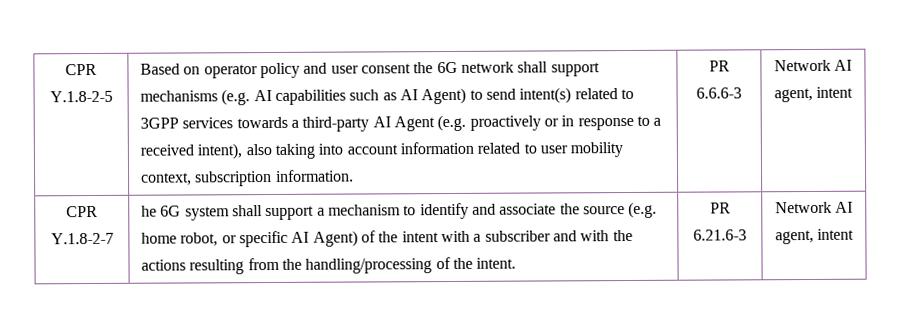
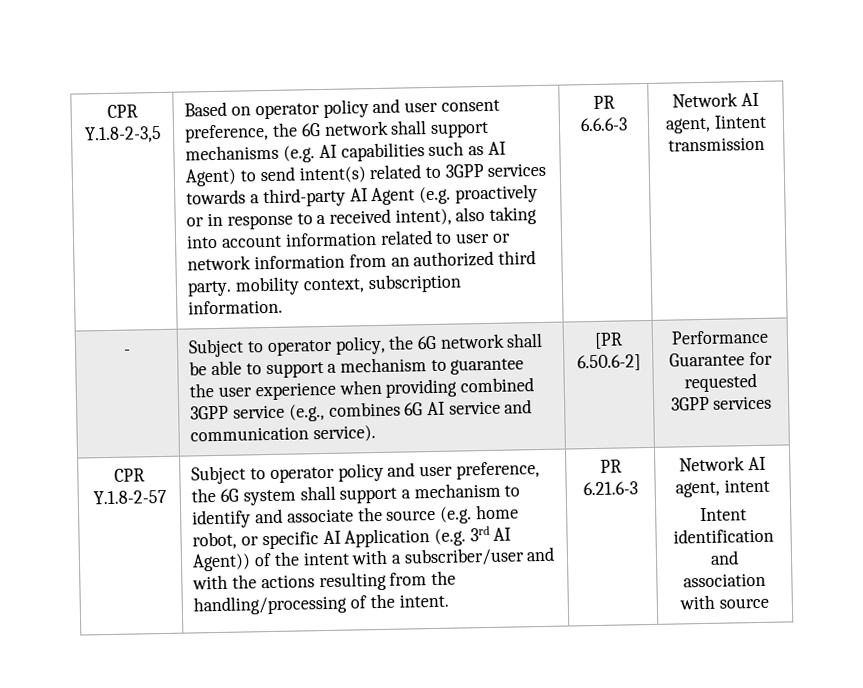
[65,63,97,76] [49,90,113,103] CPR Y.1.8-2-5 -> [106,104,138,118] [83,125,162,144] CPR Y.1.8-2-3,5
(412, 68) none -> [184,123,270,143] preference,
(569, 149) none -> [491,233,511,243] [187,250,537,271] [187,280,233,297] or network information from an authorized third party.
[816,86,854,98] [66,205,98,218] [50,232,114,245] [141,205,158,217] intent // CPR Y.1.8-2-7 | he -> [713,114,767,129] [668,136,765,152] [123,349,131,355] [188,332,544,358] [189,357,525,379] [189,377,535,401] [190,399,533,422] [190,425,377,443] [593,332,623,349] [576,354,641,372] [671,329,769,345] [669,351,773,367] [684,372,757,393] [670,395,773,411] [113,468,145,482] [92,489,167,505] [191,461,540,485] [191,487,217,503] Iintent transmission // - | Subject to operator policy, the 6G network shall be able to support a mechanism to guarantee the user experience when providing combined 3GPP service (e.g., combines 6G AI service and communication service). | [PR 6.50.6-2] | Performance Guarantee for requested 3GPP services // CPR Y.1.8-2-57 | Subject to operator policy and user preference, the
[312,230,358,247] Agent) -> [344,525,512,548] [192,553,252,572] Application (e.g. 3rd AI Agent))
[484,230,551,242] subscriber -> [403,547,525,567] subscriber/user
(855, 234) none -> [700,507,747,522] [673,527,774,544] [709,550,739,565] [683,572,766,588] [679,594,769,610] // Intent identification and association with source

